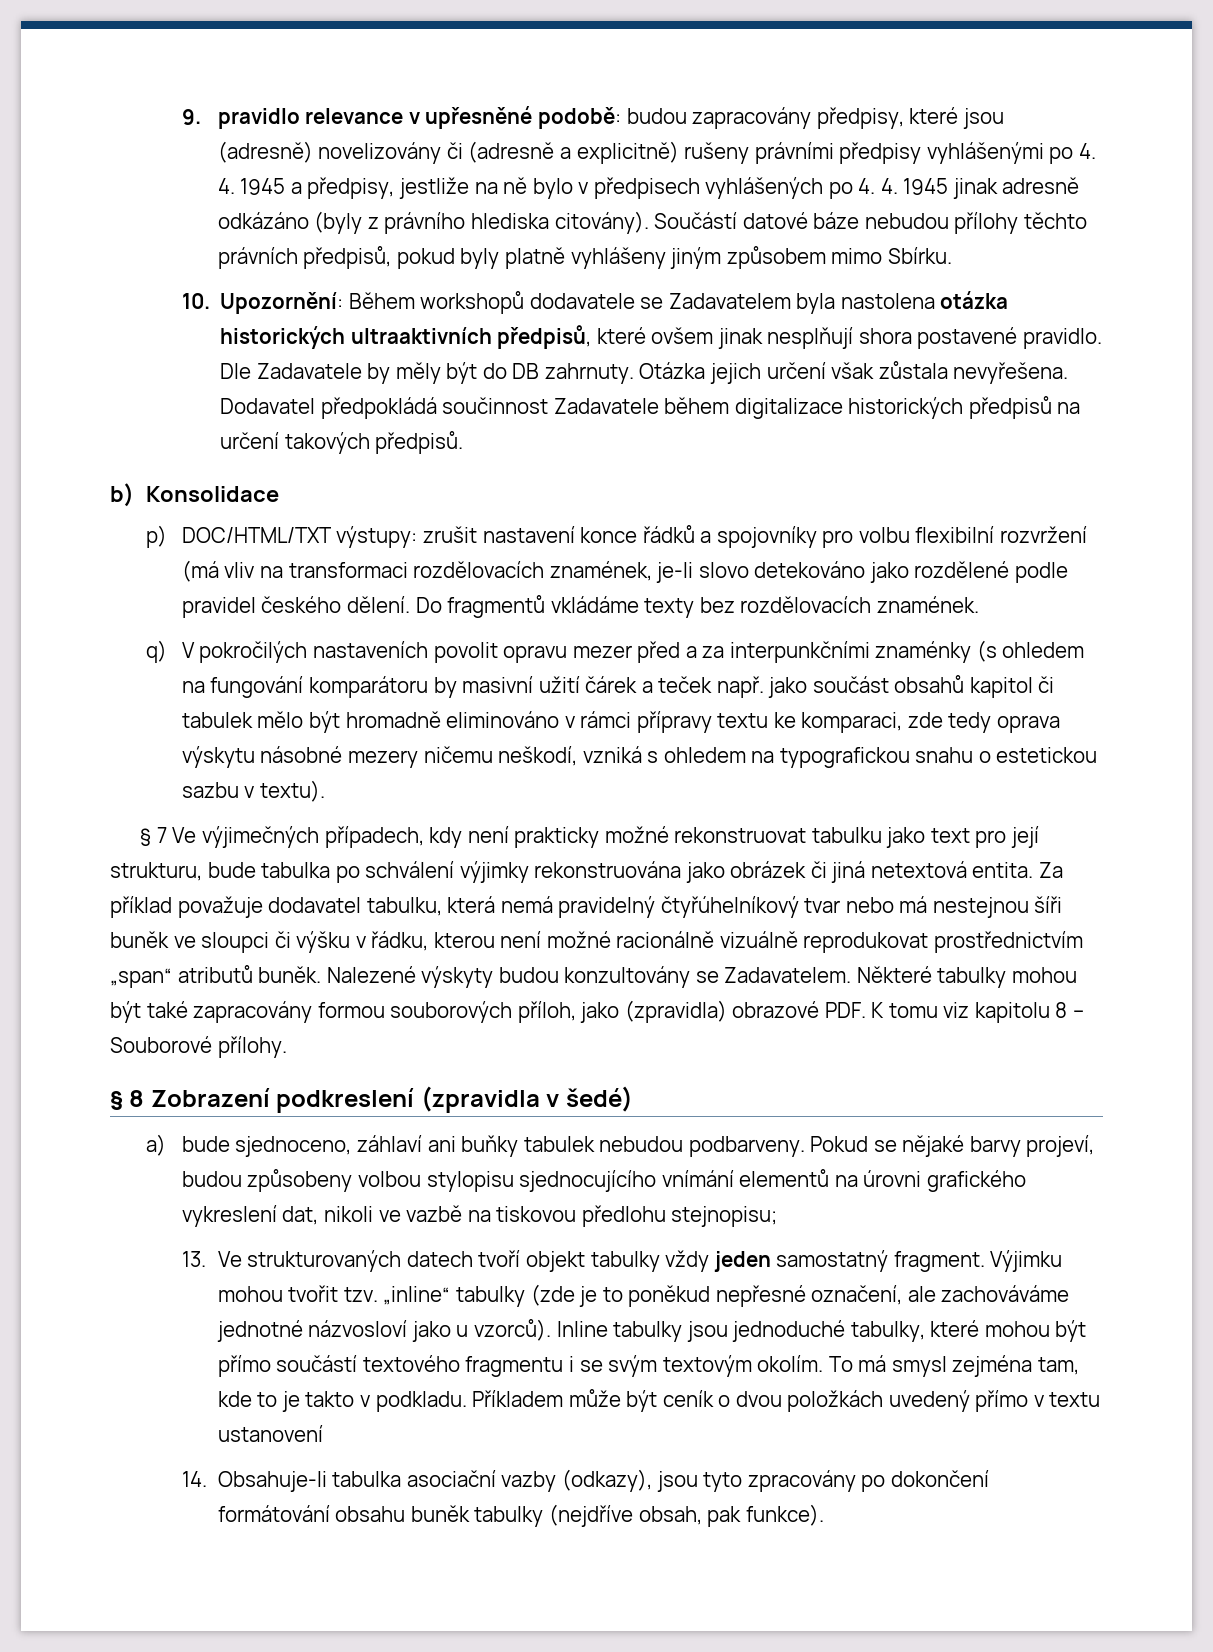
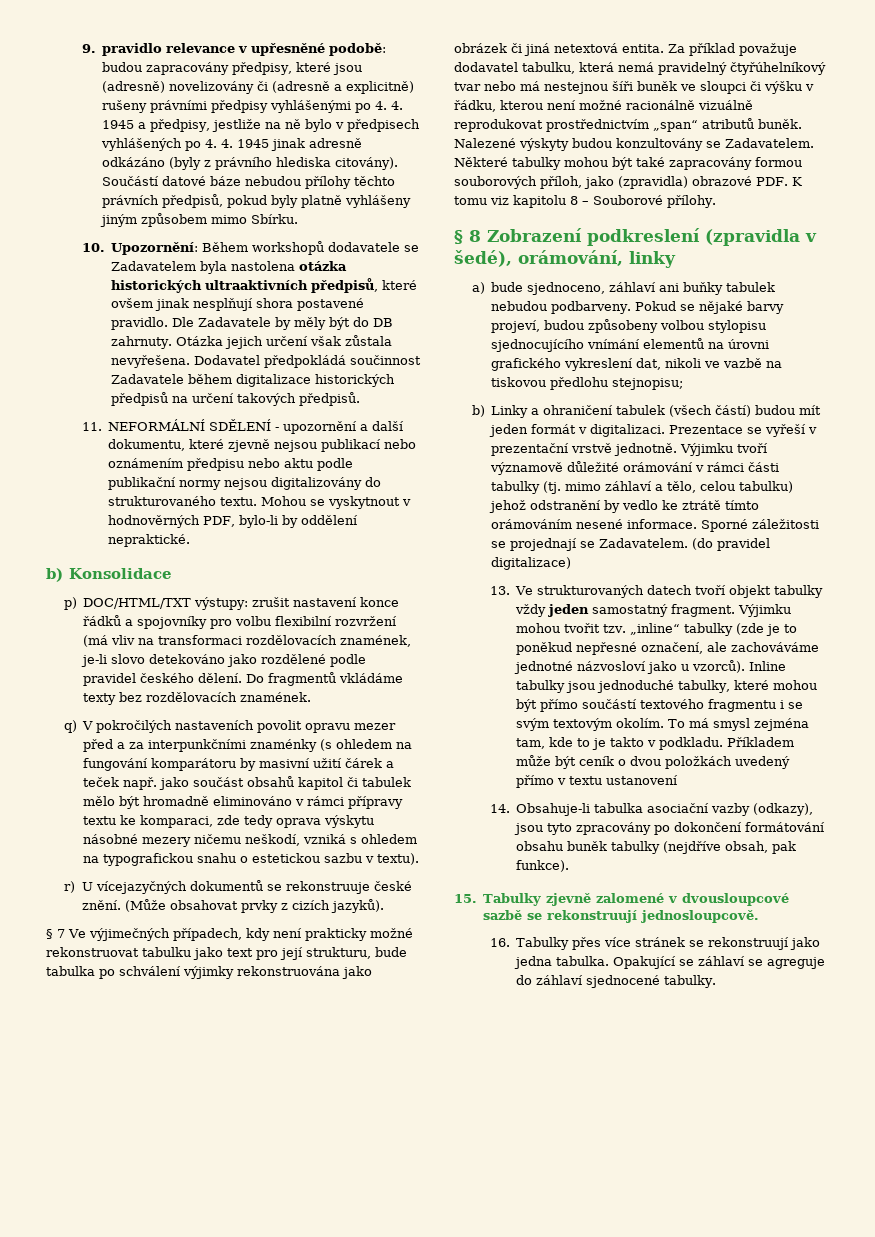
(464, 442) none -> [82,419,405,434] [108,439,417,452] [108,458,354,471] [108,477,382,490] [108,496,412,509] [108,515,359,528] [108,534,191,547] // 11. NEFORMÁLNÍ SDĚLENÍ - upozornění a další dokumentu, které zjevně nejsou publikací nebo oznámením předpisu nebo aktu podle publikační normy nejsou digitalizovány do strukturovaného textu. Mohou se vyskytnout v hodnověrných PDF, bylo-li by oddělení nepraktické.
(325, 791) none -> [64,880,413,894] [82,899,385,913] // r) U vícejazyčných dokumentů se rekonstruuje české znění. (Může obsahovat prvky z cizích jazyků).
[565,1086,633,1112] šedé) -> [454,250,676,268] šedé), orámování, linky
(778, 1216) none -> [472,405,822,418] [489,424,818,437] [491,443,769,456] [490,461,780,475] [491,481,794,494] [489,500,760,513] [491,519,820,532] [491,538,771,551] [491,557,572,570] // b) Linky a ohraničení tabulek (všech částí) budou mít jeden formát v digitalizaci. Prezentace se vyřeší v prezentační vrstvě jednotně. Výjimku tvoří významově důležité orámování v rámci části tabulky (tj. mimo záhlaví a tělo, celou tabulku) jehož odstranění by vedlo ke ztrátě tímto orámováním nesené informace. Sporné záležitosti se projednají se Zadavatelem. (do pravidel digitalizace)
(824, 1515) none -> [454,893,790,906] [483,910,760,923] [490,937,821,950] [514,956,826,969] [516,975,717,988] // 15. Tabulky zjevně zalomené v dvousloupcové sazbě se rekonstruují jednosloupcově. // 16. Tabulky přes více stránek se rekonstruují jako jedna tabulka. Opakující se záhlaví se agreguje do záhlaví sjednocené tabulky.

